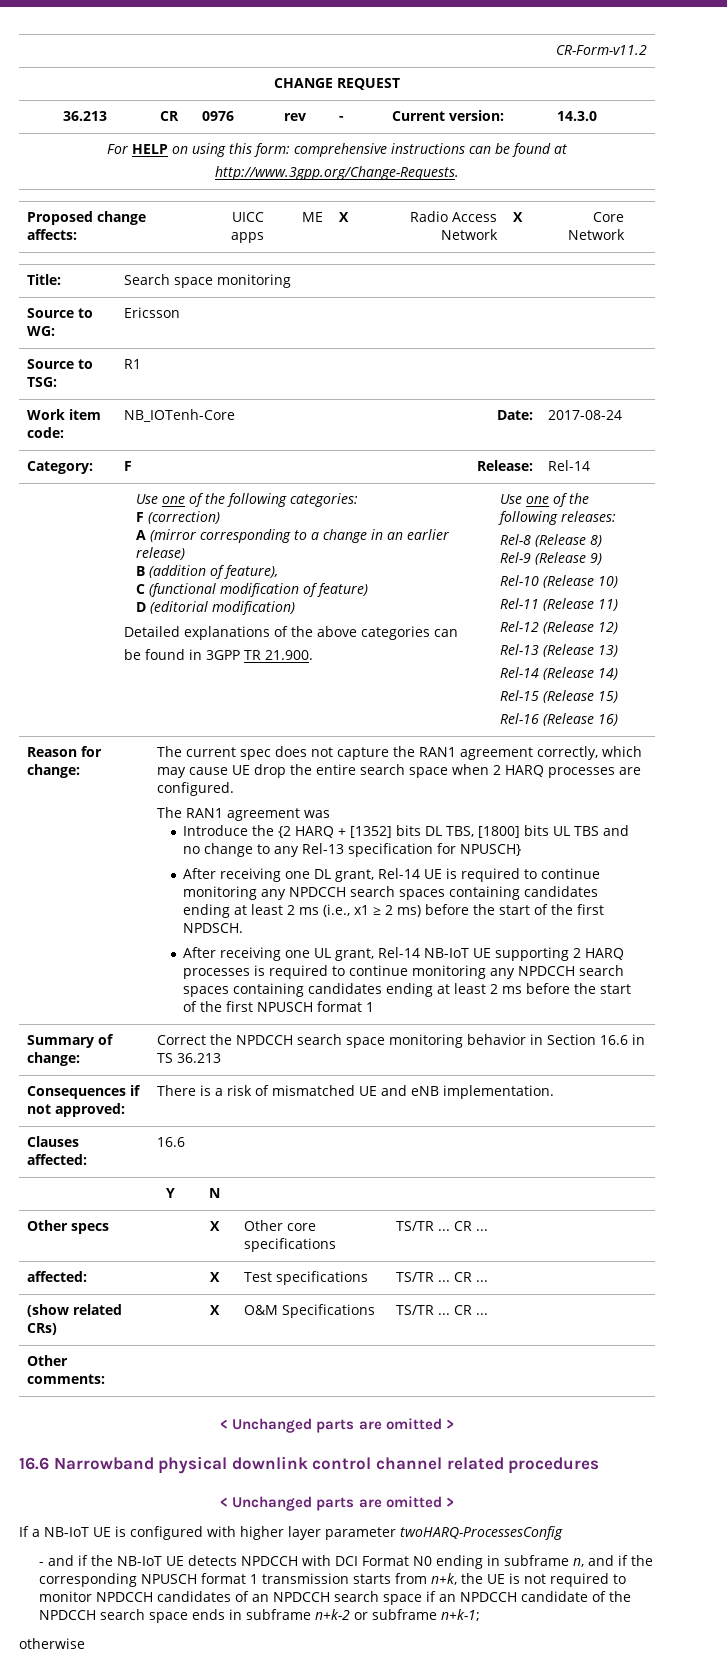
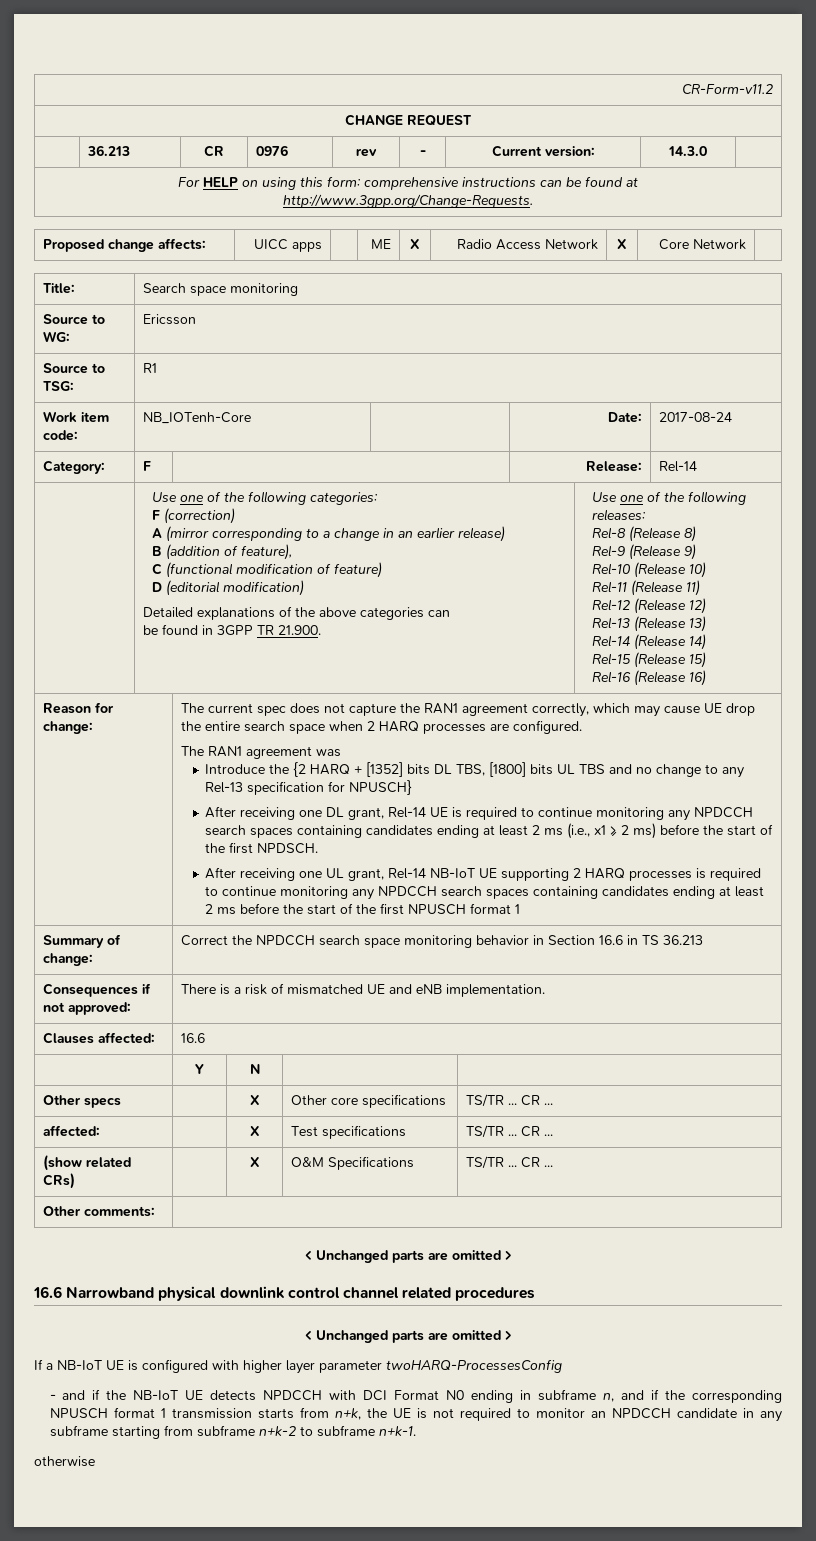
[95,1591,631,1605] [38,1609,480,1623] NPDCCH candidates of an NPDCCH search space if an NPDCCH candidate of the NPDCCH search space ends in subframe n+k-2 or subframe n+k-1; -> [590,1408,783,1422] [49,1425,416,1439] an NPDCCH candidate in any subframe starting from subframe n+k-2 to subframe n+k-1.

